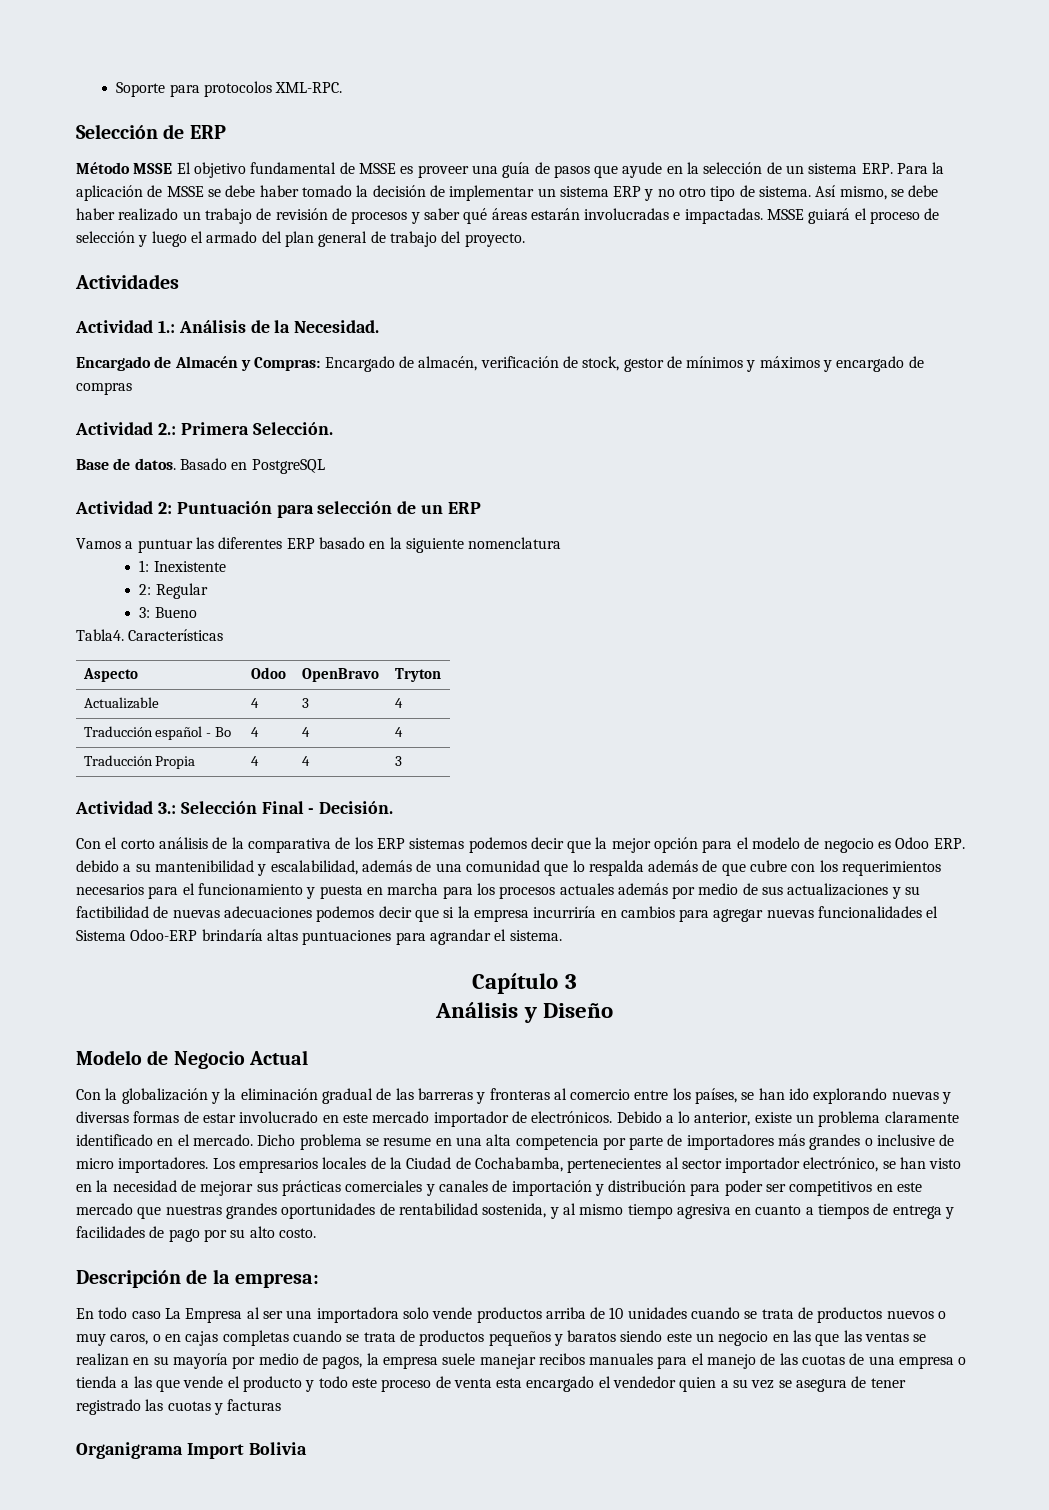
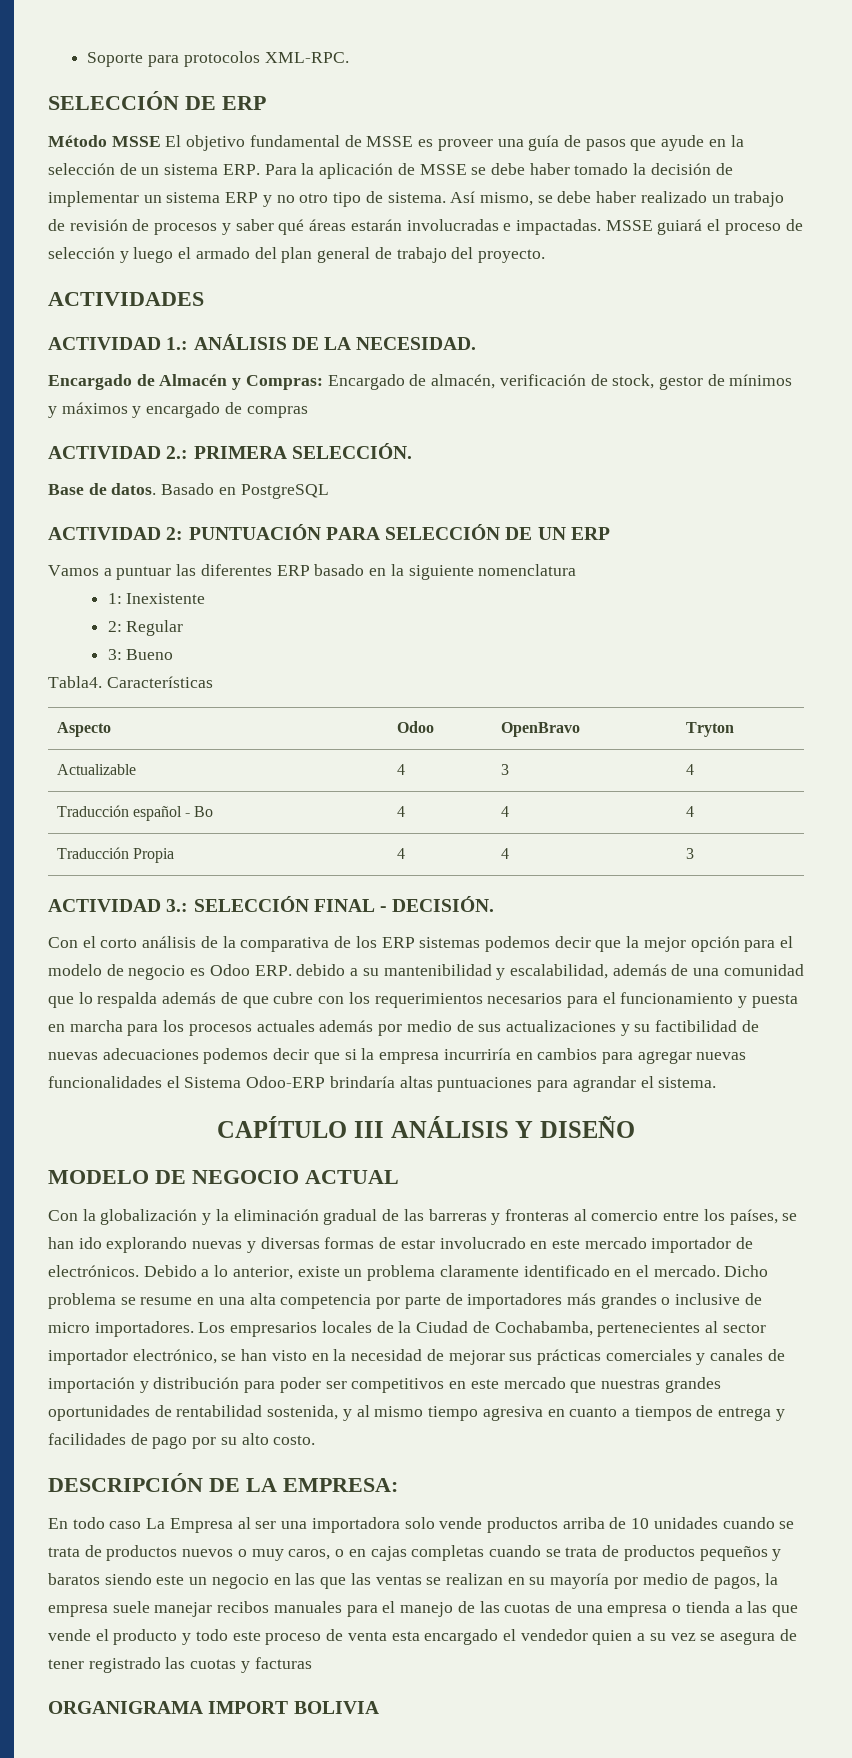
[76,124,185,139] Selección de -> [48,91,216,110] SELECCIÓN DE
[75,274,179,289] [75,320,380,333] Actividades // Actividad 1.: Análisis de la Necesidad. -> [48,292,204,306] [48,334,477,350] ACTIVIDADES // ACTIVIDAD 1.: ANÁLISIS DE LA NECESIDAD.
[75,422,333,435] Actividad 2.: Primera Selección. -> [48,443,412,459] ACTIVIDAD 2.: PRIMERA SELECCIÓN.
[75,501,444,518] Actividad 2: Puntuación para selección de un -> [48,524,566,540] ACTIVIDAD 2: PUNTUACIÓN PARA SELECCIÓN DE UN
[75,801,394,814] Actividad 3.: Selección Final - Decisión. -> [48,896,495,912] ACTIVIDAD 3.: SELECCIÓN FINAL - DECISIÓN.
[472,973,577,994] [435,1002,613,1023] [76,1050,309,1069] Capítulo 3 // Análisis y Diseño // Modelo de Negocio Actual -> [217,1116,635,1138] [48,1170,399,1184] CAPÍTULO III ANÁLISIS Y DISEÑO // MODELO DE NEGOCIO ACTUAL
[76,1269,320,1288] Descripción de la empresa: -> [48,1473,398,1492] DESCRIPCIÓN DE LA EMPRESA:
[76,1442,307,1459] Organigrama Import Bolivia -> [48,1701,379,1714] ORGANIGRAMA IMPORT BOLIVIA

